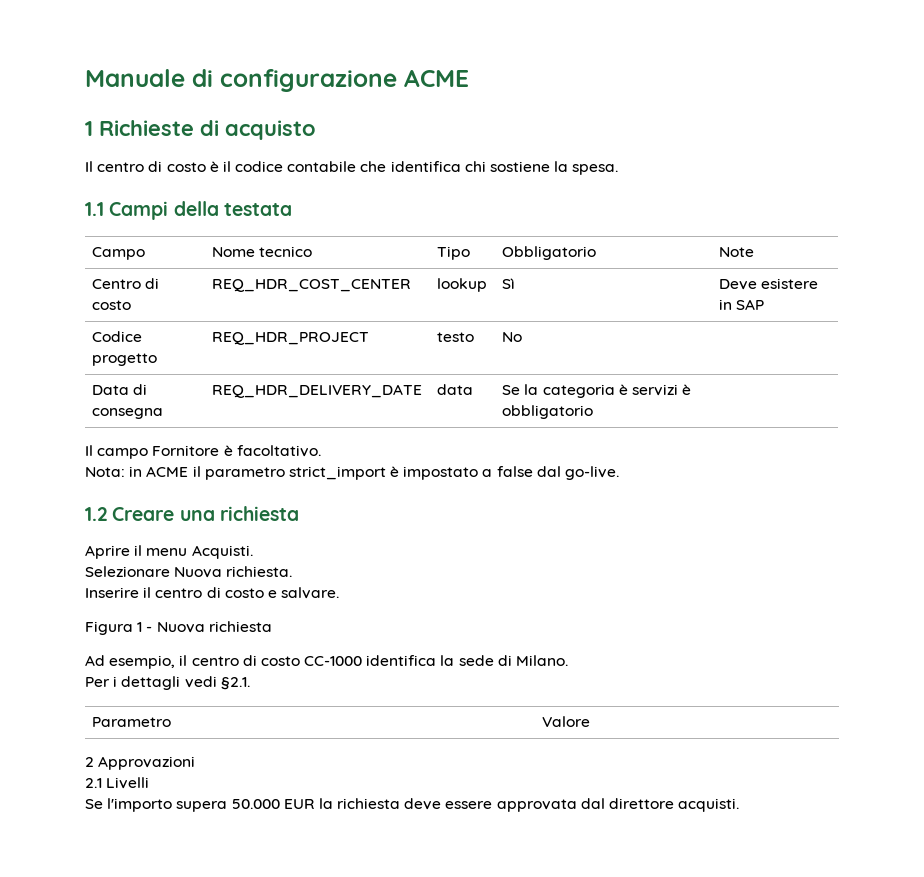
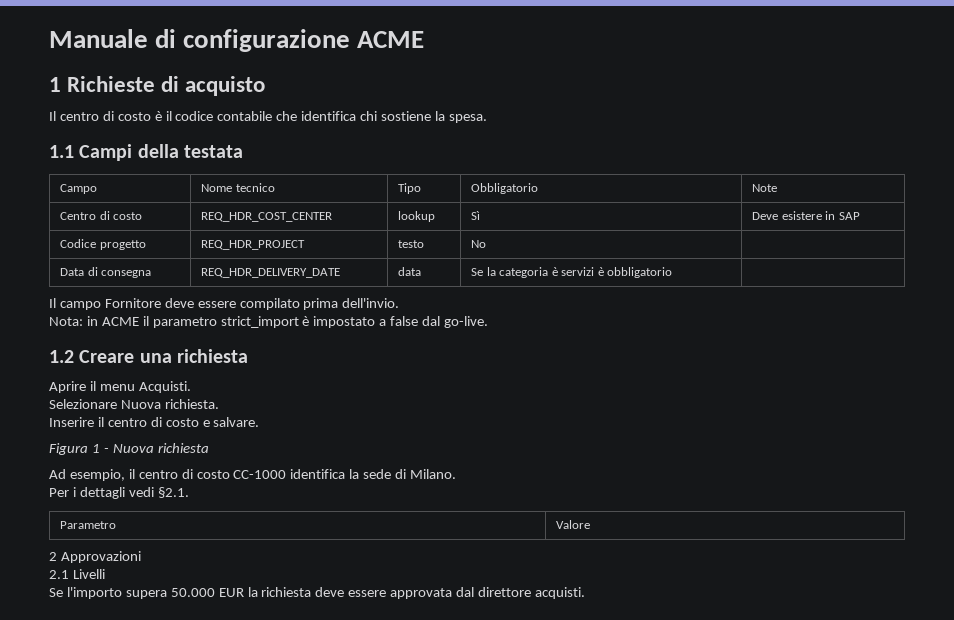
[223,445,321,457] è facoltativo. -> [164,298,400,310] deve essere compilato prima dell'invio.

